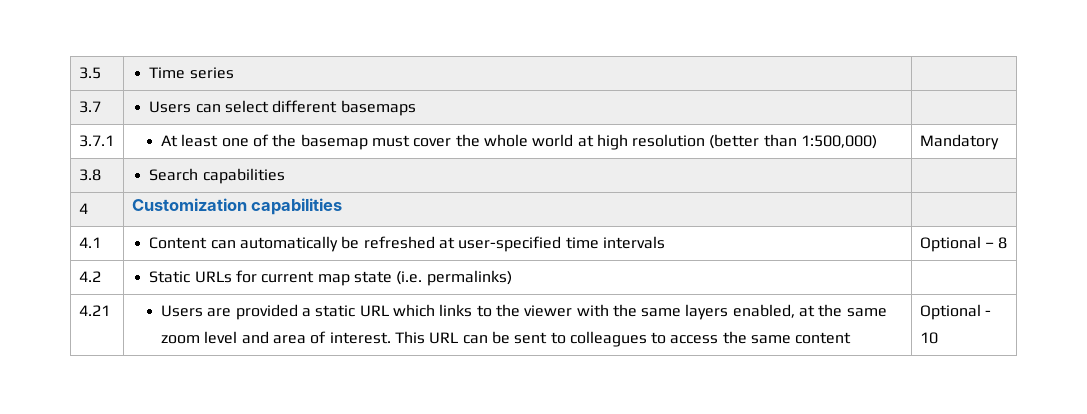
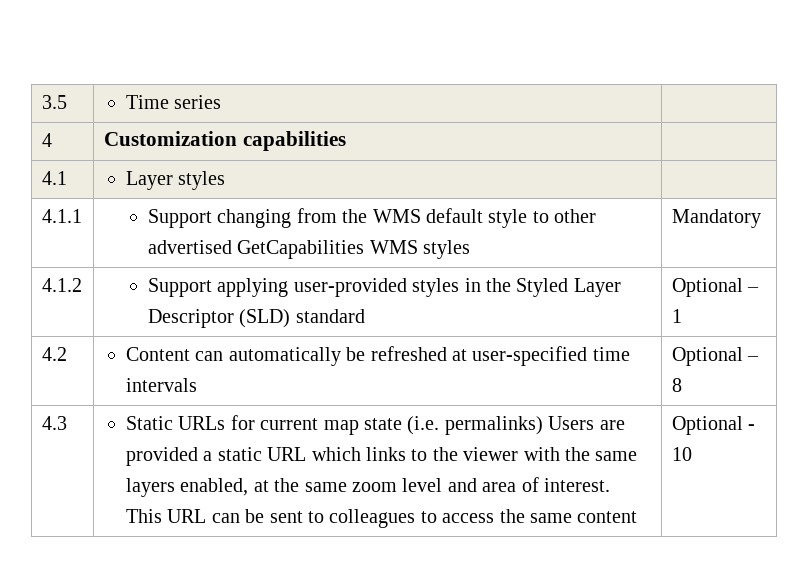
[78,101,101,113] [149,100,416,116] [78,135,114,147] [160,134,878,150] [919,134,999,150] [78,169,101,181] [149,168,285,184] [78,203,88,214] [131,198,343,215] [78,237,101,248] 3.7 | Users can select different basemaps | // 3.7.1 | At least one of the basemap must cover the whole world at high resolution (better than 1:500,000) | Mandatory // 3.8 | Search capabilities | // 4 | Customization capabilities | // 4.1 -> [41,133,52,147] [103,131,346,151] [41,171,67,185] [125,171,226,190] [41,209,82,223] [148,208,597,228] [148,240,471,259] [671,209,761,228] [41,278,82,292] [148,278,621,297] [148,309,365,328] [671,278,760,297] [671,309,682,323] [41,347,67,361] 4 | Customization capabilities | // 4.1 | Layer styles | // 4.1.1 | Support changing from the WMS default style to other advertised GetCapabilities WMS styles | Mandatory // 4.1.2 | Support applying user-provided styles in the Styled Layer Descriptor (SLD) standard | Optional – 1 // 4.2
[78,271,101,282] 4.2 -> [41,416,67,430] 4.3
[78,305,110,316] | // 4.21 | -> (543, 425) none

